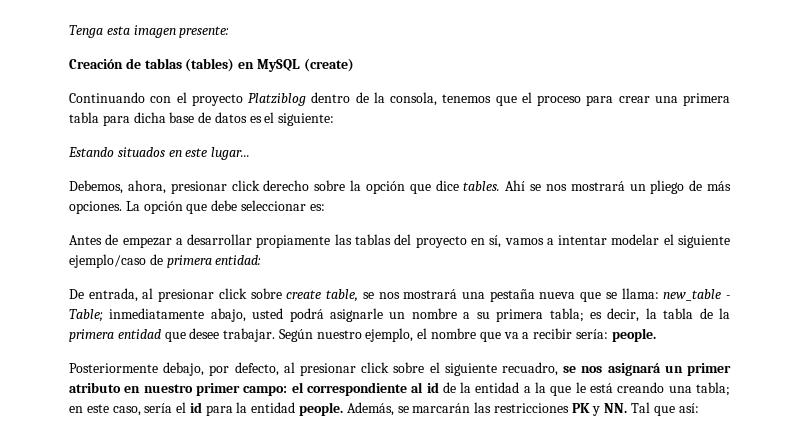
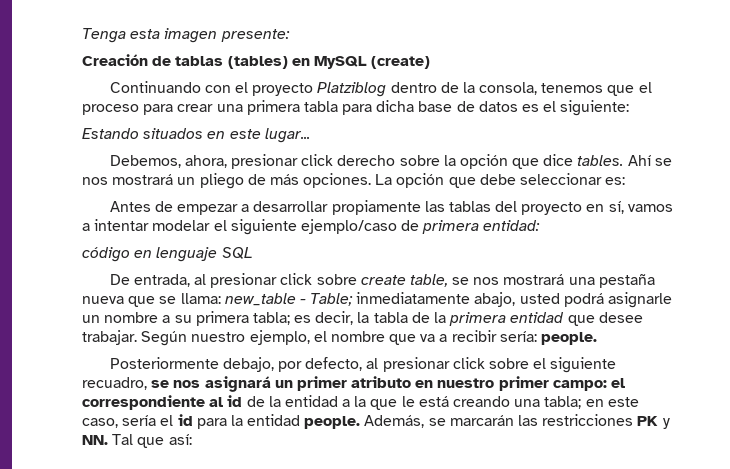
(262, 260) none -> [82,247,253,262] // código en lenguaje SQL

